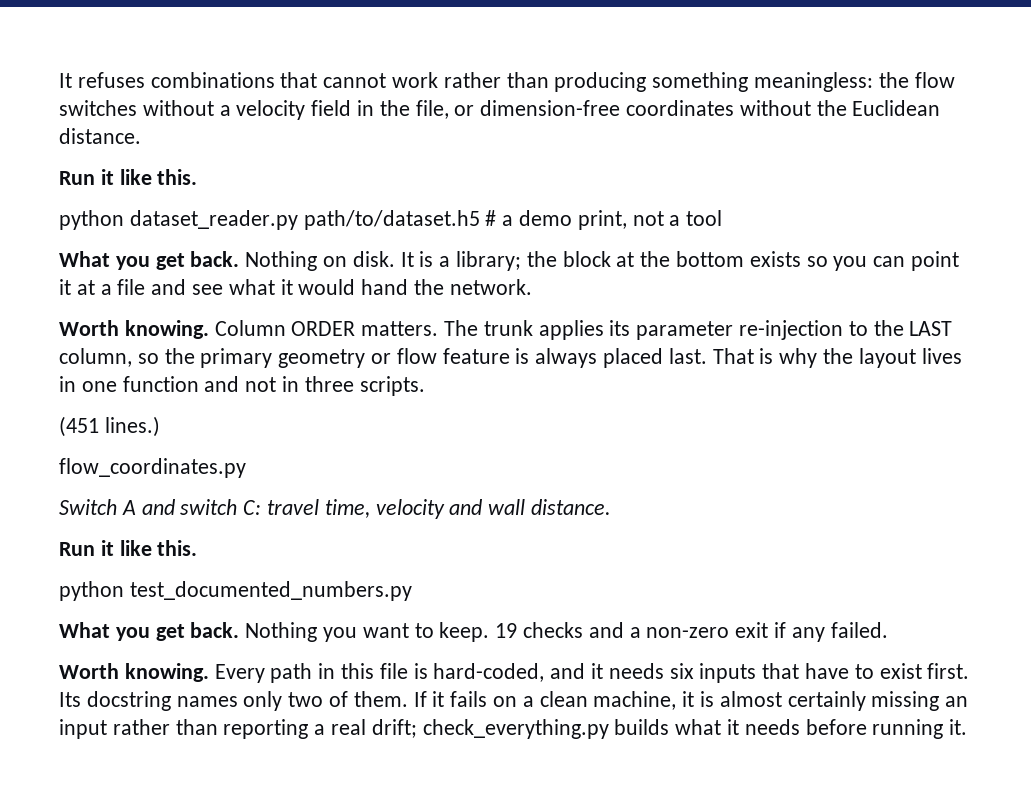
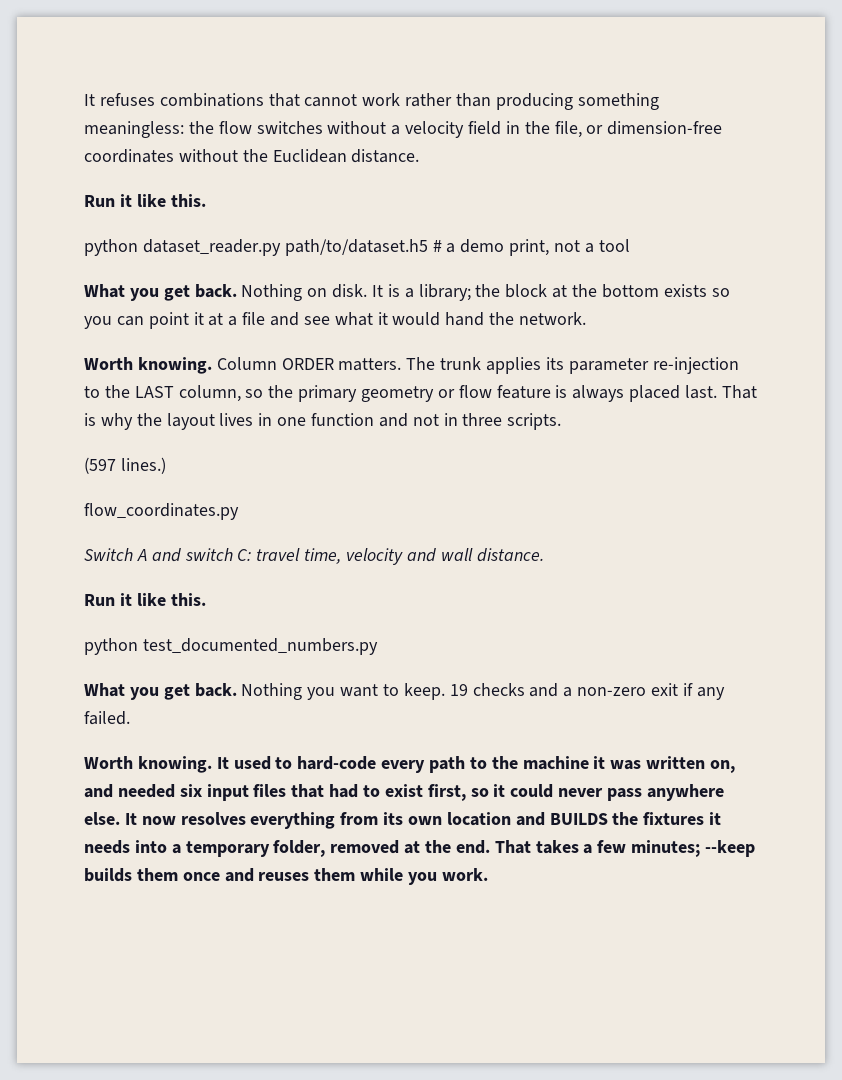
[59,416,99,437] (451 -> [84,457,116,474] (597
[214,663,970,683] [59,691,969,711] [59,719,968,739] Every path in this file is hard-coded, and it needs six inputs that have to exist first. Its docstring names only two of them. If it fails on a clean machine, it is almost certainly missing an input rather than reporting a real drift; check_everything.py builds what it needs before running it. -> [216,756,736,773] [84,784,724,801] [84,812,722,829] [84,840,756,857] [84,868,488,885] It used to hard-code every path to the machine it was written on, and needed six input files that had to exist first, so it could never pass anywhere else. It now resolves everything from its own location and BUILDS the fixtures it needs into a temporary folder, removed at the end. That takes a few minutes; --keep builds them once and reuses them while you work.

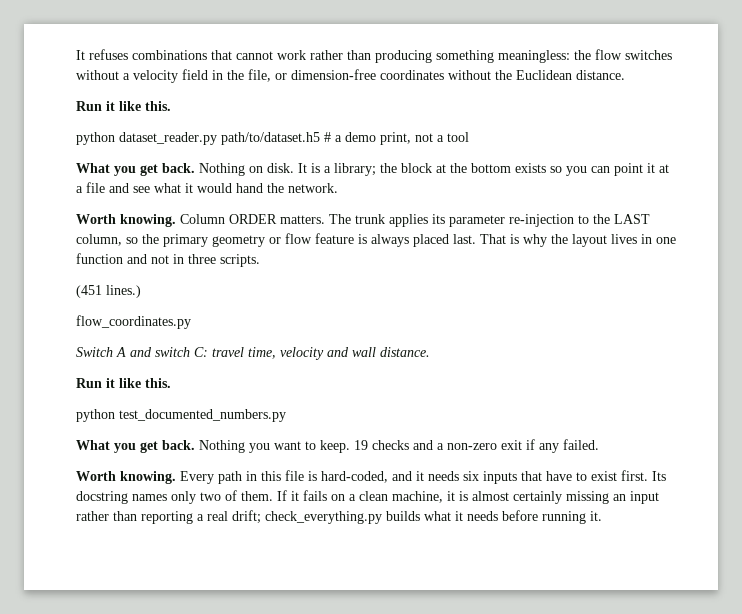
[84,457,116,474] (597 -> [76,285,102,298] (451
[216,756,736,773] [84,784,724,801] [84,812,722,829] [84,840,756,857] [84,868,488,885] It used to hard-code every path to the machine it was written on, and needed six input files that had to exist first, so it could never pass anywhere else. It now resolves everything from its own location and BUILDS the fixtures it needs into a temporary folder, removed at the end. That takes a few minutes; --keep builds them once and reuses them while you work. -> [180,470,666,484] [76,490,659,504] [76,510,602,524] Every path in this file is hard-coded, and it needs six inputs that have to exist first. Its docstring names only two of them. If it fails on a clean machine, it is almost certainly missing an input rather than reporting a real drift; check_everything.py builds what it needs before running it.

